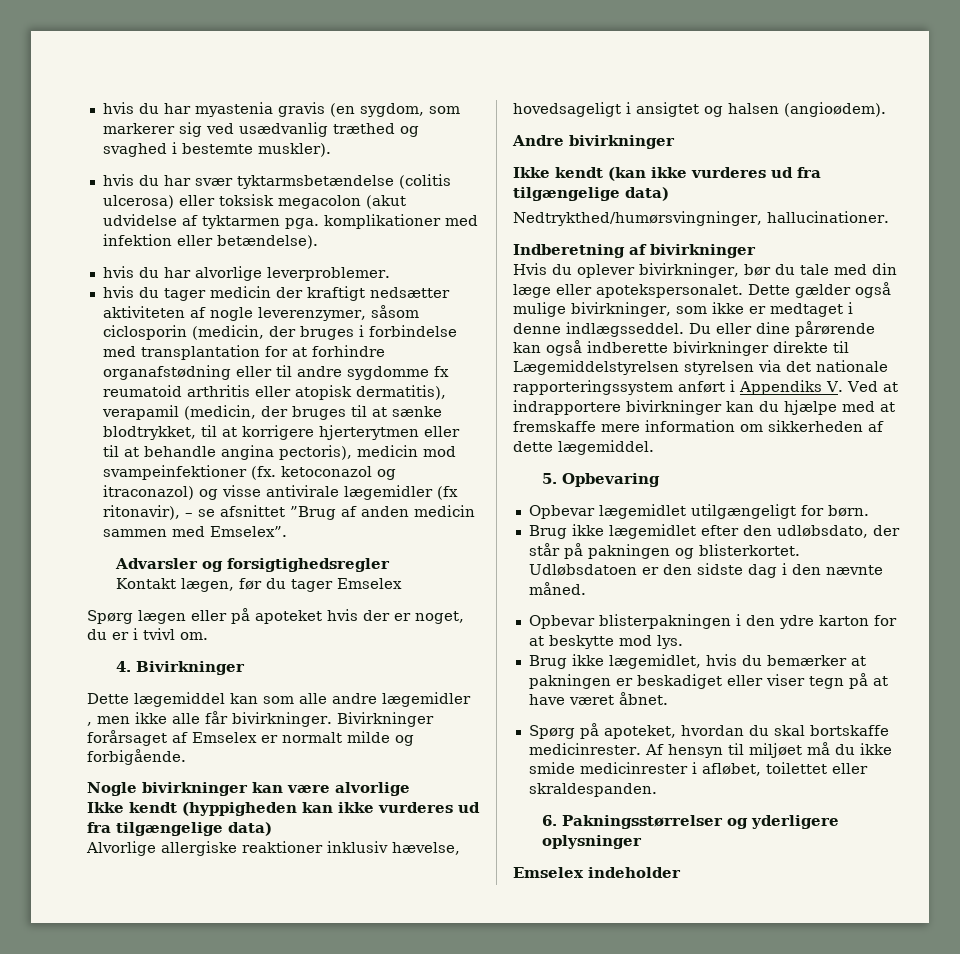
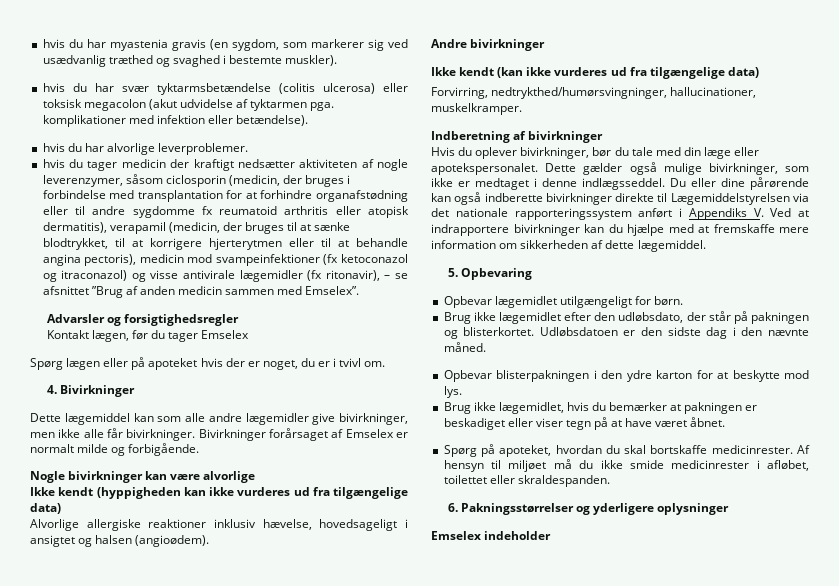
[250,466,276,480] (fx. -> [323,254,339,265] (fx
[87,722,92,726] , -> [312,413,408,425] give bivirkninger,
[513,211,889,226] Nedtrykthed/humørsvingninger, hallucinationer. -> [431,87,757,99] [431,103,522,115] Forvirring, nedtrykthed/humørsvingninger, hallucinationer, muskelkramper.
[684,361,754,375] styrelsen -> (790, 199) none

